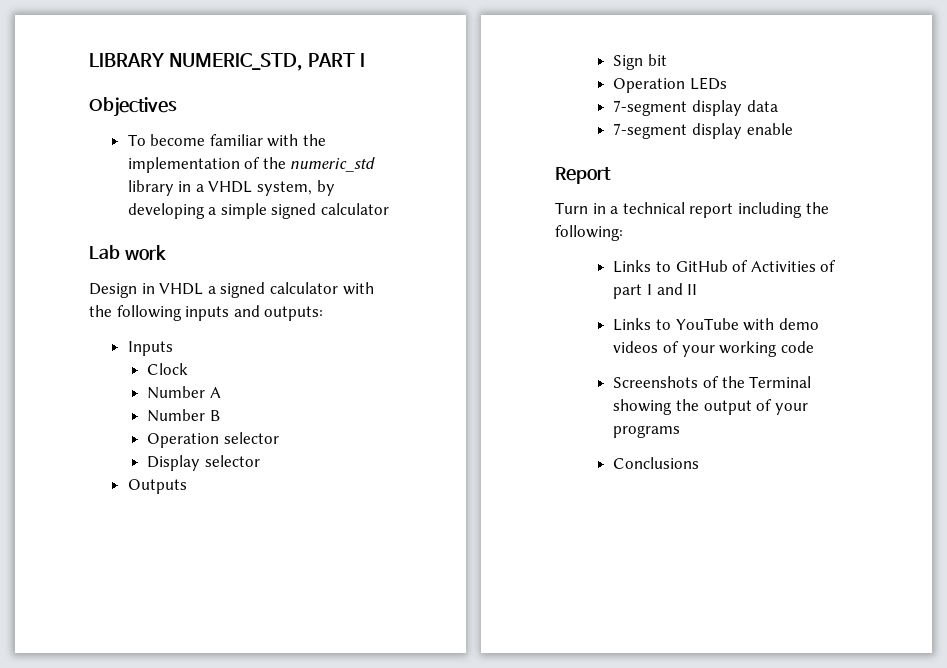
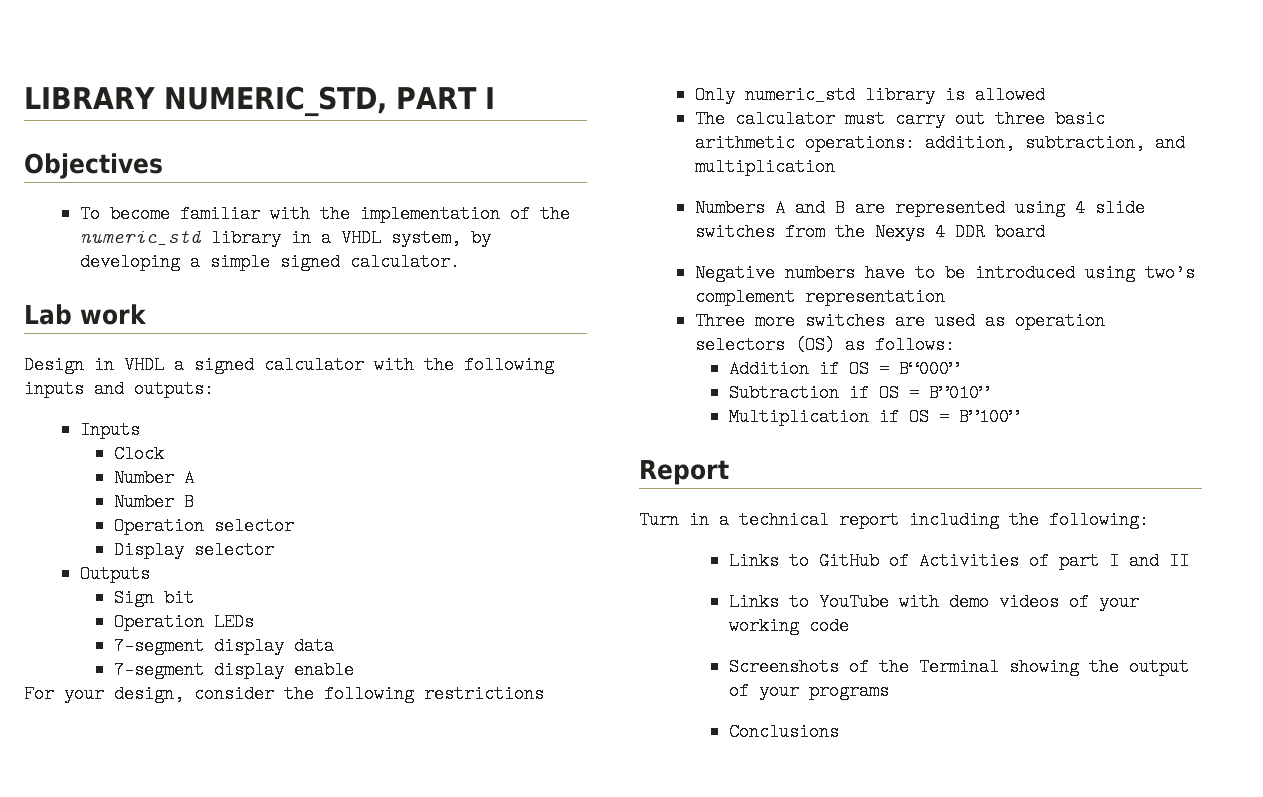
[320,203,389,215] calculator -> [349,253,460,271] calculator.
(793, 129) none -> [24,685,544,703] [694,86,1045,104] [694,110,1105,128] [694,134,1185,152] [694,158,835,176] [694,199,1145,217] [694,223,1045,241] [694,264,1195,282] [694,288,945,306] [694,312,1105,330] [694,336,955,354] [728,360,959,378] [728,384,989,402] [728,408,1019,426] // For your design, consider the following restrictions // Only numeric_std library is allowed // The calculator must carry out three basic arithmetic operations: addition, subtraction, and multiplication // Numbers A and B are represented using 4 slide switches from the Nexys 4 DDR board // Negative numbers have to be introduced using two’s complement representation // Three more switches are used as operation selectors (OS) as follows: // Addition if OS = B“000” // Subtraction if OS = B”010” // Multiplication if OS = B”100”

